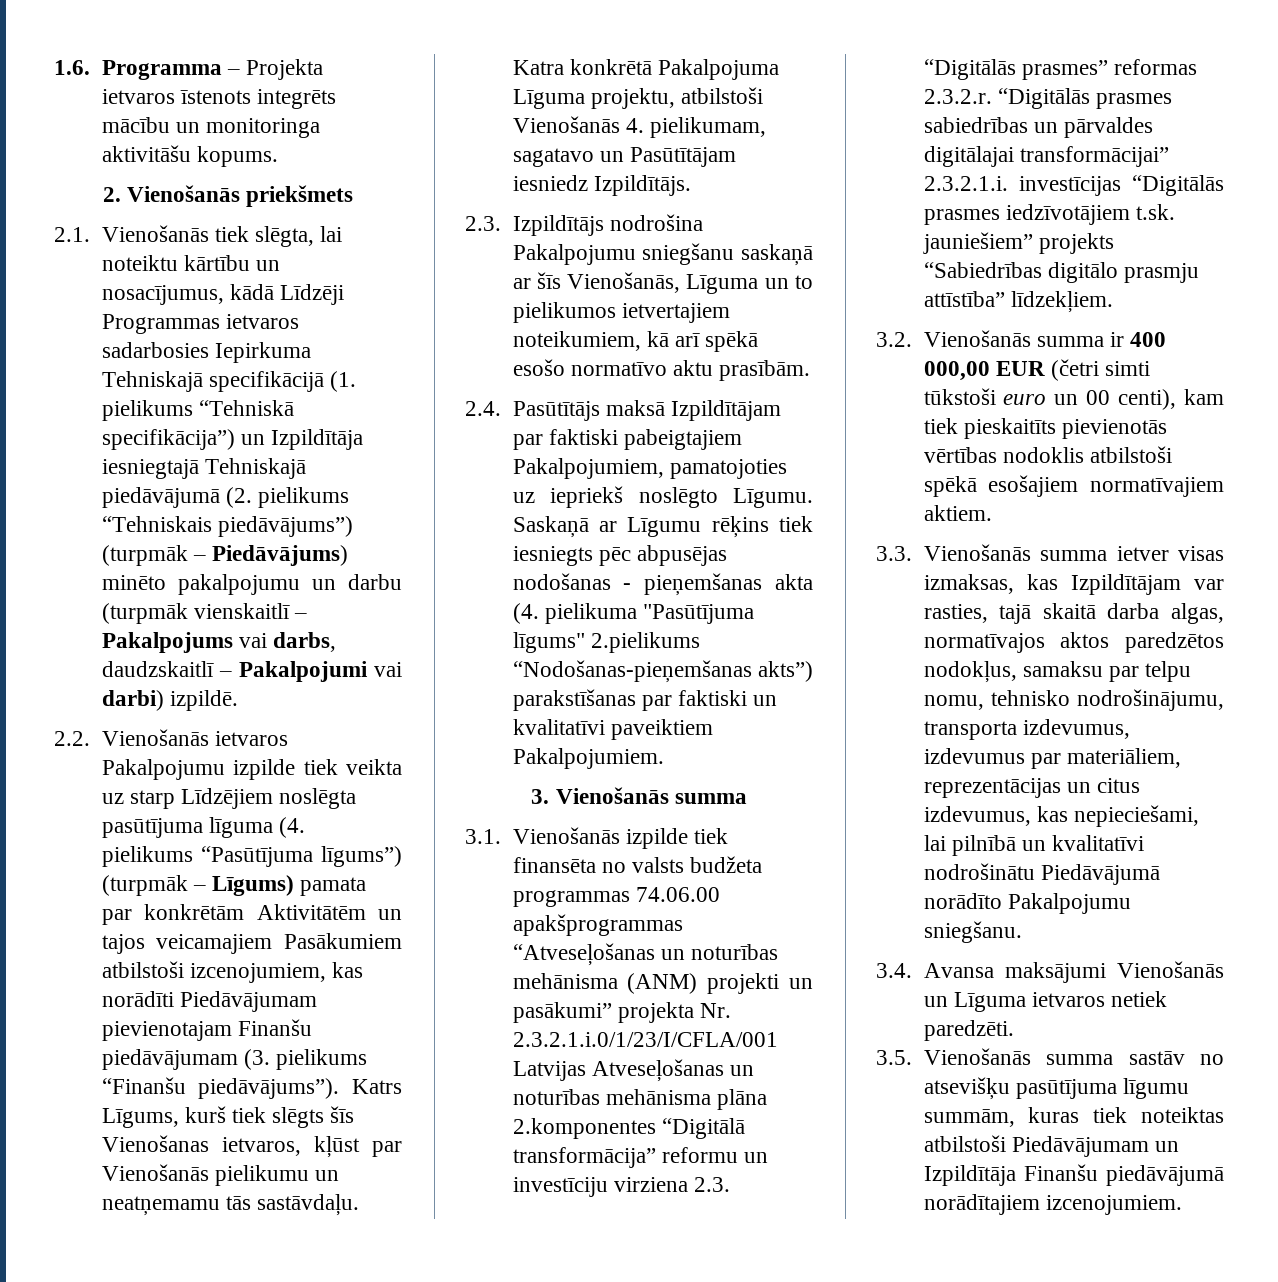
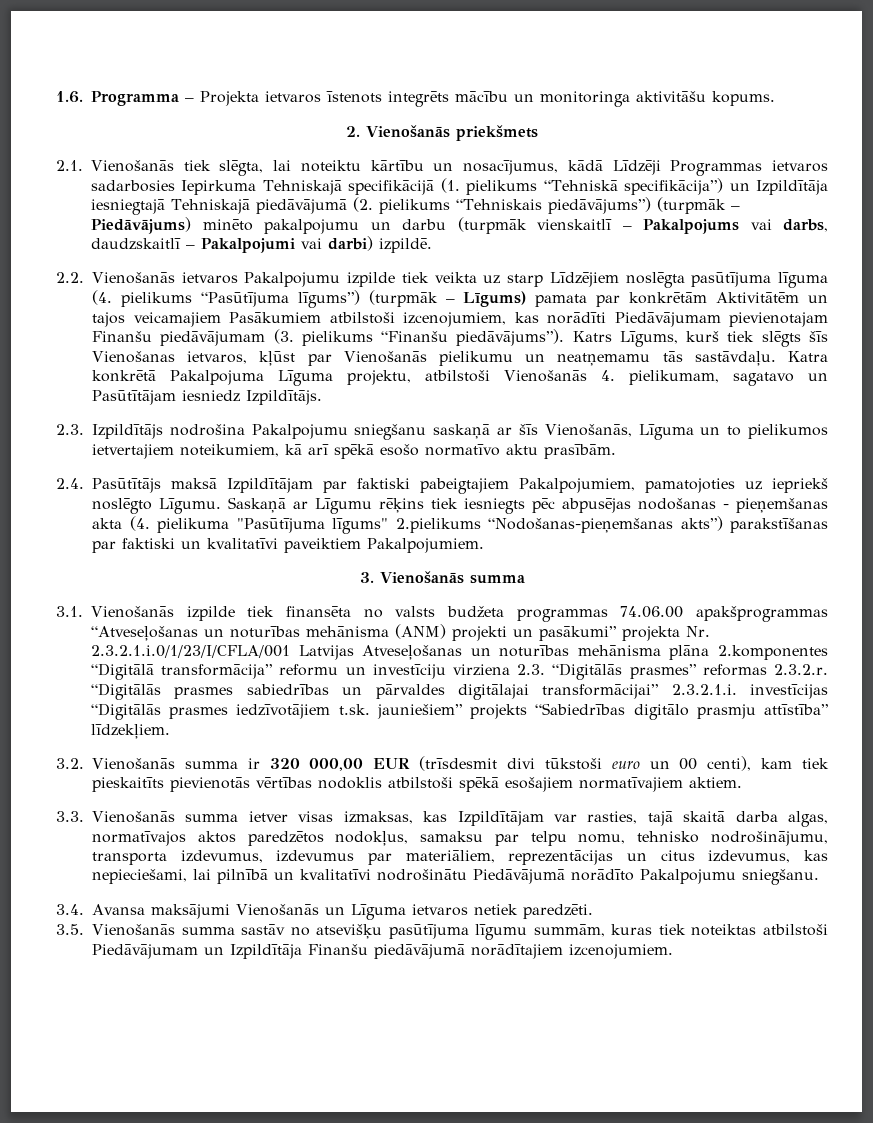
[1130,332,1167,347] 400 -> [269,758,300,769] 320
[1050,359,1151,381] (četri simti -> [419,756,535,771] (trīsdesmit divi

